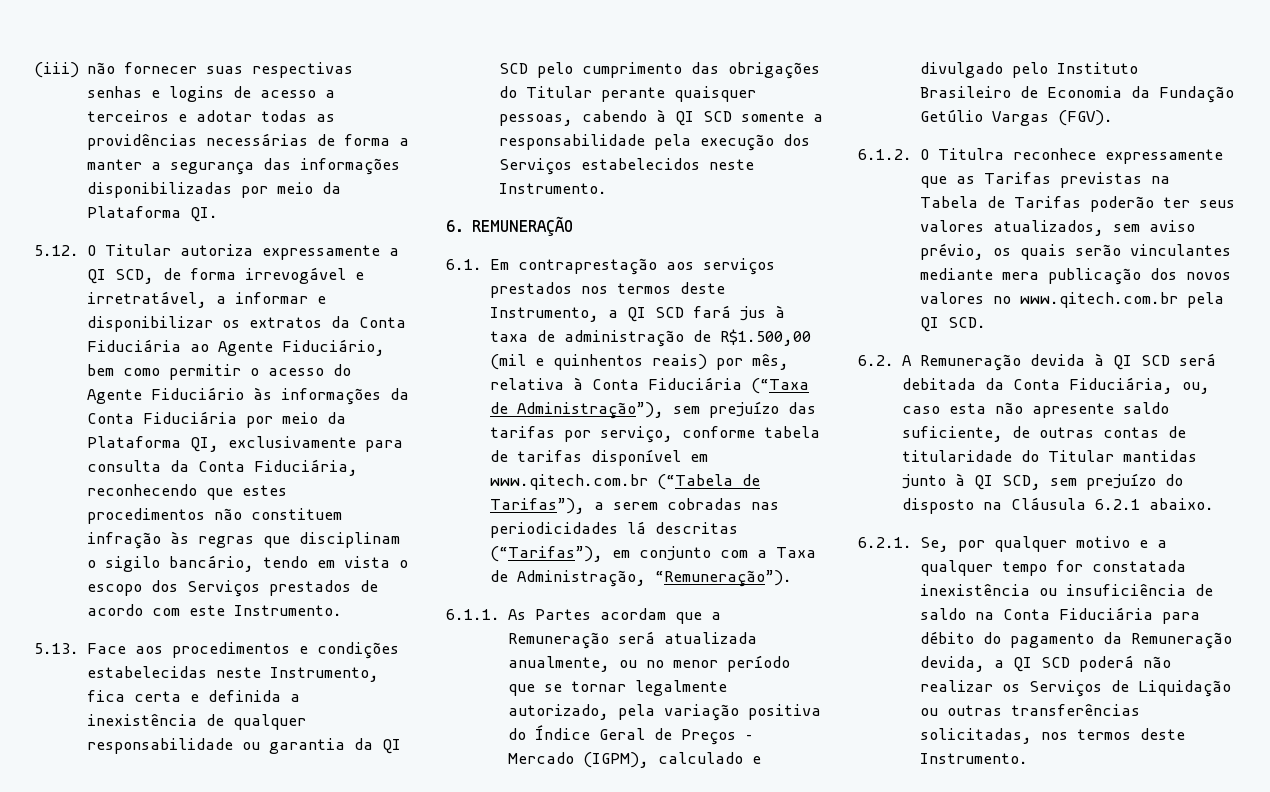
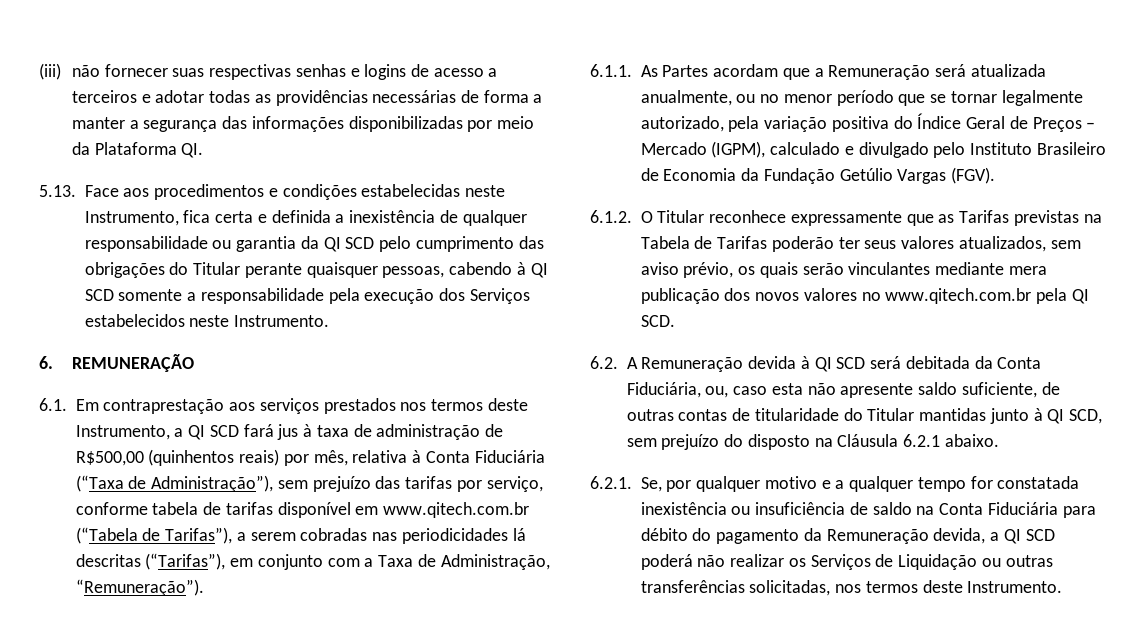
[34,244,400,260] [87,267,365,284] [87,291,327,308] [87,316,407,332] [87,339,386,356] [87,364,352,380] [87,387,410,405] [87,411,347,428] [87,436,404,452] [87,459,359,476] [87,484,288,500] [87,508,343,524] [87,531,401,549] [87,555,409,572] [87,580,379,597] [87,604,343,616] // 5.12. O Titular autoriza expressamente a QI SCD, de forma irrevogável e irretratável, a informar e disponibilizar os extratos da Conta Fiduciária ao Agente Fiduciário, bem como permitir o acesso do Agente Fiduciário às informações da Conta Fiduciária por meio da Plataforma QI, exclusivamente para consulta da Conta Fiduciária, reconhecendo que estes procedimentos não constituem infração às regras que disciplinam o sigilo bancário, tendo em vista o escopo dos Serviços prestados de acordo com este Instrumento. -> (204, 150) none
[720,329,812,346] [490,354,644,370] R$1.500,00 (mil e quinhentos -> [75,449,235,466] R$500,00 (quinhentos
[938,148,1005,160] Titulra -> [657,210,705,223] Titular

